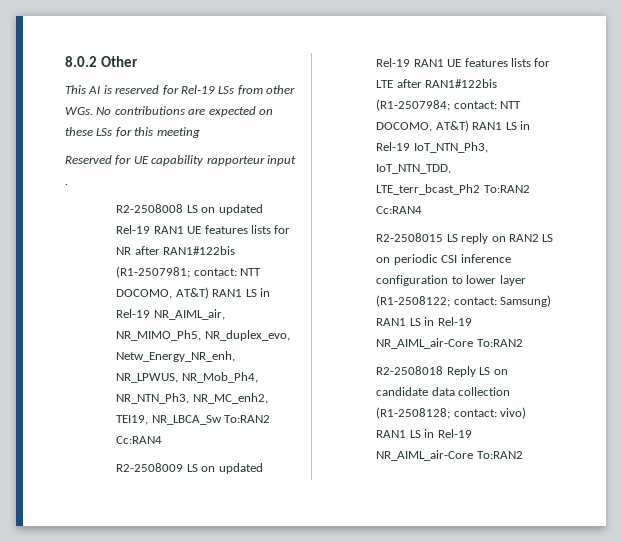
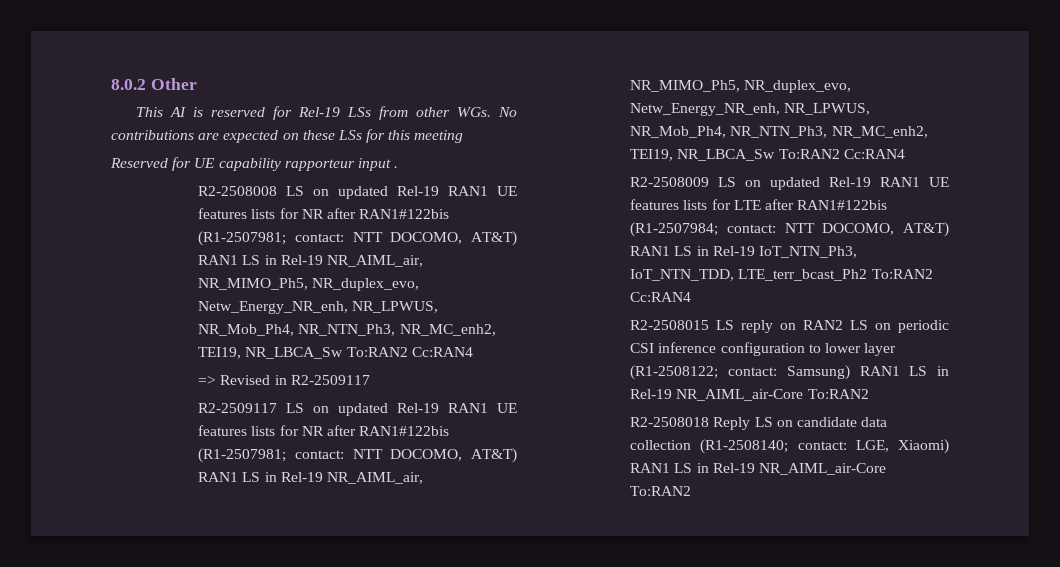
(163, 440) none -> [198,375,370,385] [198,403,517,416] [198,425,450,436] [198,448,517,463] [198,472,424,484] [630,80,852,93] [630,103,871,116] [630,126,928,138] [630,149,905,161] // => Revised in R2-2509117 // R2-2509117 LS on updated Rel-19 RAN1 UE features lists for NR after RAN1#122bis (R1-2507981; contact: NTT DOCOMO, AT&T) RAN1 LS in Rel-19 NR_AIML_air, NR_MIMO_Ph5, NR_duplex_evo, Netw_Energy_NR_enh, NR_LPWUS, NR_Mob_Ph4, NR_NTN_Ph3, NR_MC_enh2, TEI19, NR_LBCA_Sw To:RAN2 Cc:RAN4
[376,407,527,419] (R1-2508128; contact: vivo) -> [700,439,949,454] (R1-2508140; contact: LGE, Xiaomi)

